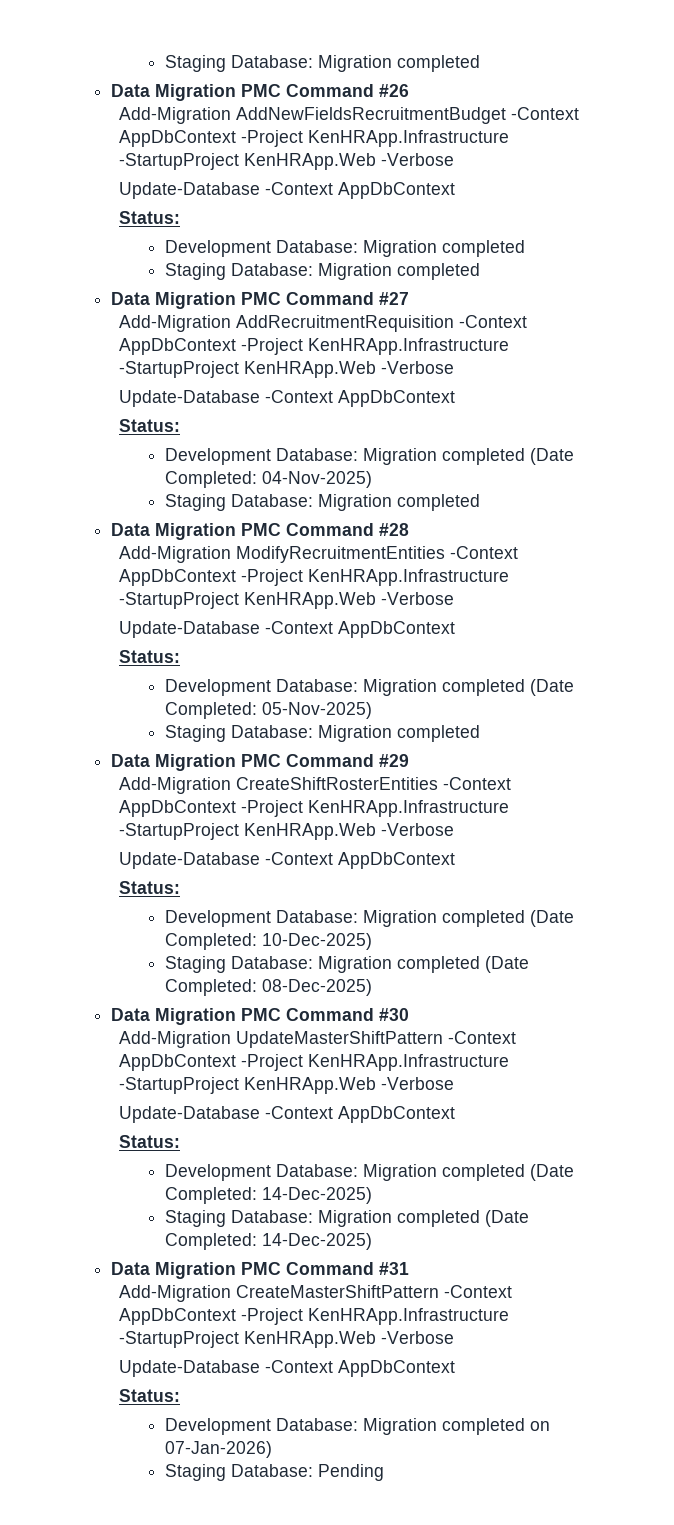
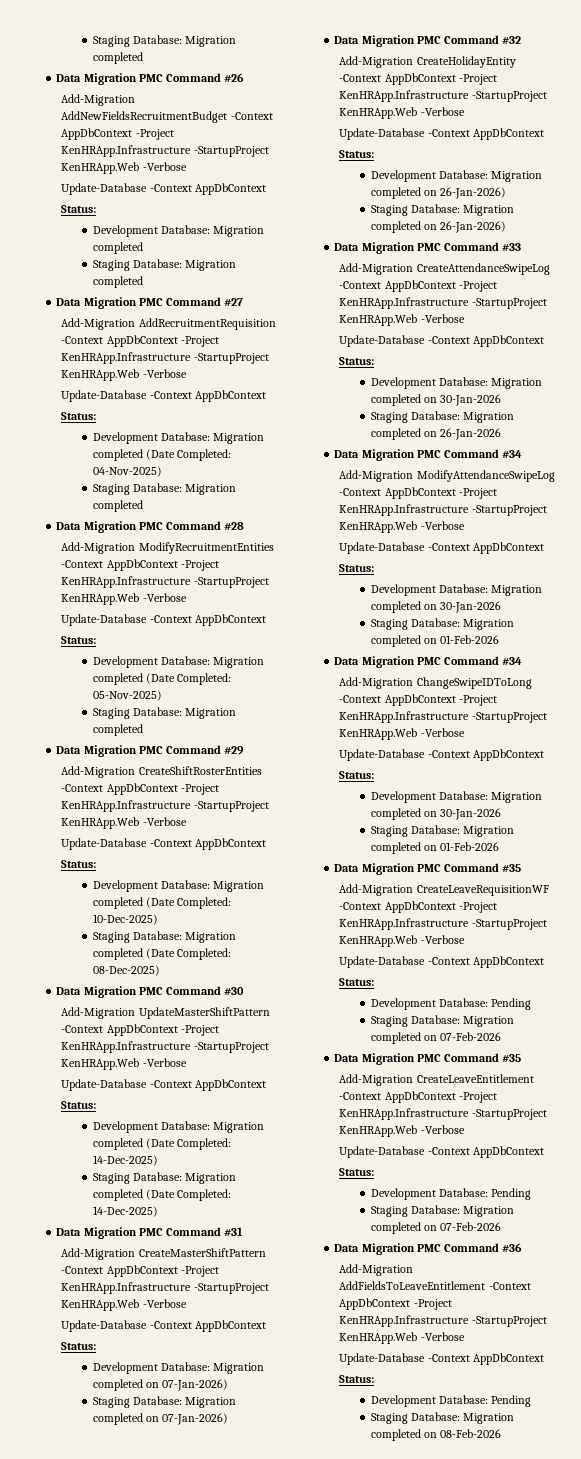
[318,1464,385,1481] Pending -> [185,1397,237,1408] [92,1413,229,1425] [334,35,522,47] [339,56,516,68] [339,73,497,85] [339,90,547,102] [339,107,465,119] [339,128,544,140] [339,150,375,158] [370,170,543,182] [370,187,507,199] [370,204,515,216] [370,221,507,233] [334,242,522,254] [339,263,550,275] [339,280,497,292] [339,297,547,309] [339,314,465,326] [339,335,544,347] [339,357,375,365] [370,377,543,389] [370,394,502,406] [370,411,515,423] [370,428,502,440] [334,449,523,461] [339,470,555,482] [339,487,497,499] [339,504,547,516] [339,521,465,533] [339,542,544,554] [339,564,375,572] [370,584,543,596] [370,601,502,613] [370,618,515,630] [370,635,500,647] [334,656,523,668] [339,677,532,689] [339,694,497,706] [339,711,547,723] [339,728,465,740] [339,749,544,761] [339,771,375,779] [370,791,543,803] [370,808,502,820] [370,825,515,837] [370,842,500,854] [334,863,522,875] [339,884,549,896] [339,901,497,913] [339,918,547,930] [339,935,465,947] [339,956,544,968] [339,978,375,986] [370,998,532,1010] [370,1015,515,1027] [370,1032,502,1044] [334,1053,522,1065] [339,1074,534,1086] [339,1091,497,1103] [339,1108,547,1120] [339,1125,465,1137] [339,1146,544,1158] [339,1168,375,1176] [370,1188,532,1200] [370,1205,515,1217] [370,1222,502,1234] [334,1243,523,1255] [339,1264,414,1276] [339,1281,531,1290] [339,1298,452,1310] [339,1315,547,1327] [339,1332,465,1344] [339,1353,544,1365] [339,1375,375,1383] [370,1395,532,1407] [370,1412,515,1424] [370,1429,502,1441] Migration completed on 07-Jan-2026) // Data Migration PMC Command #32 // Add-Migration CreateHolidayEntity -Context AppDbContext -Project KenHRApp.Infrastructure -StartupProject KenHRApp.Web -Verbose // Update-Database -Context AppDbContext // Status: // Development Database: Migration completed on 26-Jan-2026) // Staging Database: Migration completed on 26-Jan-2026) // Data Migration PMC Command #33 // Add-Migration CreateAttendanceSwipeLog -Context AppDbContext -Project KenHRApp.Infrastructure -StartupProject KenHRApp.Web -Verbose // Update-Database -Context AppDbContext // Status: // Development Database: Migration completed on 30-Jan-2026 // Staging Database: Migration completed on 26-Jan-2026 // Data Migration PMC Command #34 // Add-Migration ModifyAttendanceSwipeLog -Context AppDbContext -Project KenHRApp.Infrastructure -StartupProject KenHRApp.Web -Verbose // Update-Database -Context AppDbContext // Status: // Development Database: Migration completed on 30-Jan-2026 // Staging Database: Migration completed on 01-Feb-2026 // Data Migration PMC Command #34 // Add-Migration ChangeSwipeIDToLong -Context AppDbContext -Project KenHRApp.Infrastructure -StartupProject KenHRApp.Web -Verbose // Update-Database -Context AppDbContext // Status: // Development Database: Migration completed on 30-Jan-2026 // Staging Database: Migration completed on 01-Feb-2026 // Data Migration PMC Command #35 // Add-Migration CreateLeaveRequisitionWF -Context AppDbContext -Project KenHRApp.Infrastructure -StartupProject KenHRApp.Web -Verbose // Update-Database -Context AppDbContext // Status: // Development Database: Pending // Staging Database: Migration completed on 07-Feb-2026 // Data Migration PMC Command #35 // Add-Migration CreateLeaveEntitlement -Context AppDbContext -Project KenHRApp.Infrastructure -StartupProject KenHRApp.Web -Verbose // Update-Database -Context AppDbContext // Status: // Development Database: Pending // Staging Database: Migration completed on 07-Feb-2026 // Data Migration PMC Command #36 // Add-Migration AddFieldsToLeaveEntitlement -Context AppDbContext -Project KenHRApp.Infrastructure -StartupProject KenHRApp.Web -Verbose // Update-Database -Context AppDbContext // Status: // Development Database: Pending // Staging Database: Migration completed on 08-Feb-2026

